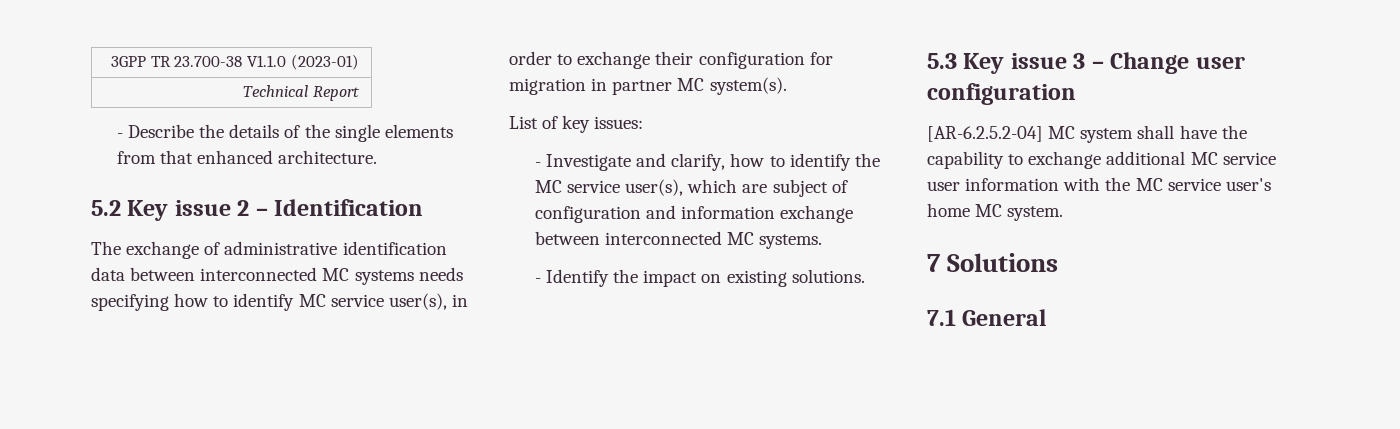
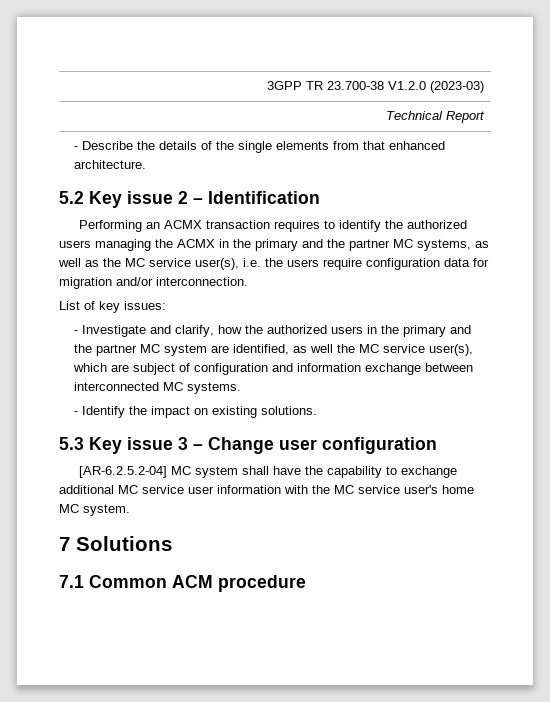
[246,54,359,70] V1.1.0 (2023-01) -> [387,81,484,93] V1.2.0 (2023-03)
[91,241,447,259] [91,267,463,285] [91,293,468,311] [509,51,833,69] [509,77,787,95] The exchange of administrative identification data between interconnected MC systems needs specifying how to identify MC service user(s), in order to exchange their configuration for migration in partner MC system(s). -> [78,220,467,232] [59,239,489,251] [58,258,489,270] [59,277,248,289] Performing an ACMX transaction requires to identify the authorized users managing the ACMX in the primary and the partner MC systems, as well as the MC service user(s), i.e. the users require configuration data for migration and/or interconnection.
[769,153,851,171] to identify -> [245,325,472,337] [74,344,334,356] the authorized users in the primary and the partner MC system are identified, as well
[962,309,1047,326] General -> [89,575,306,592] Common ACM procedure

